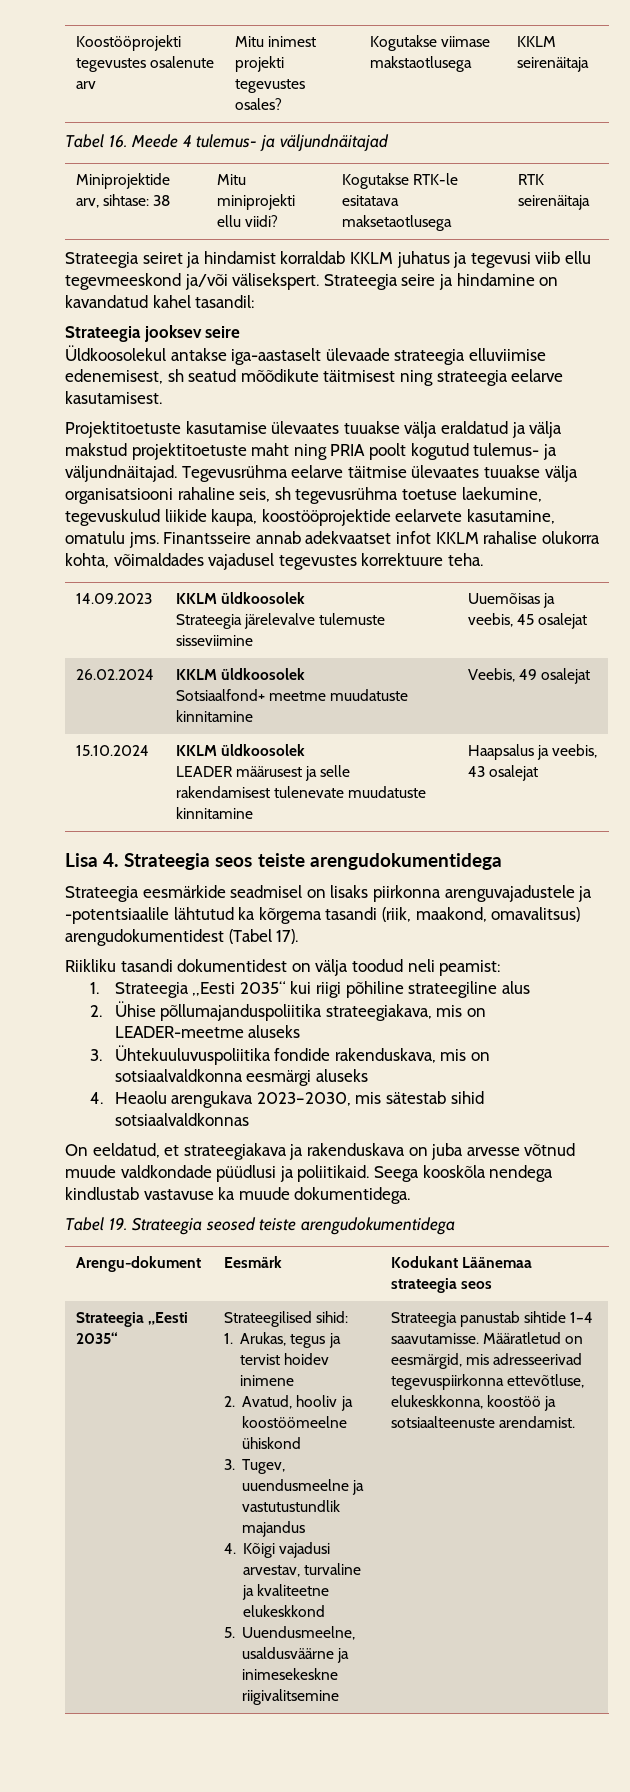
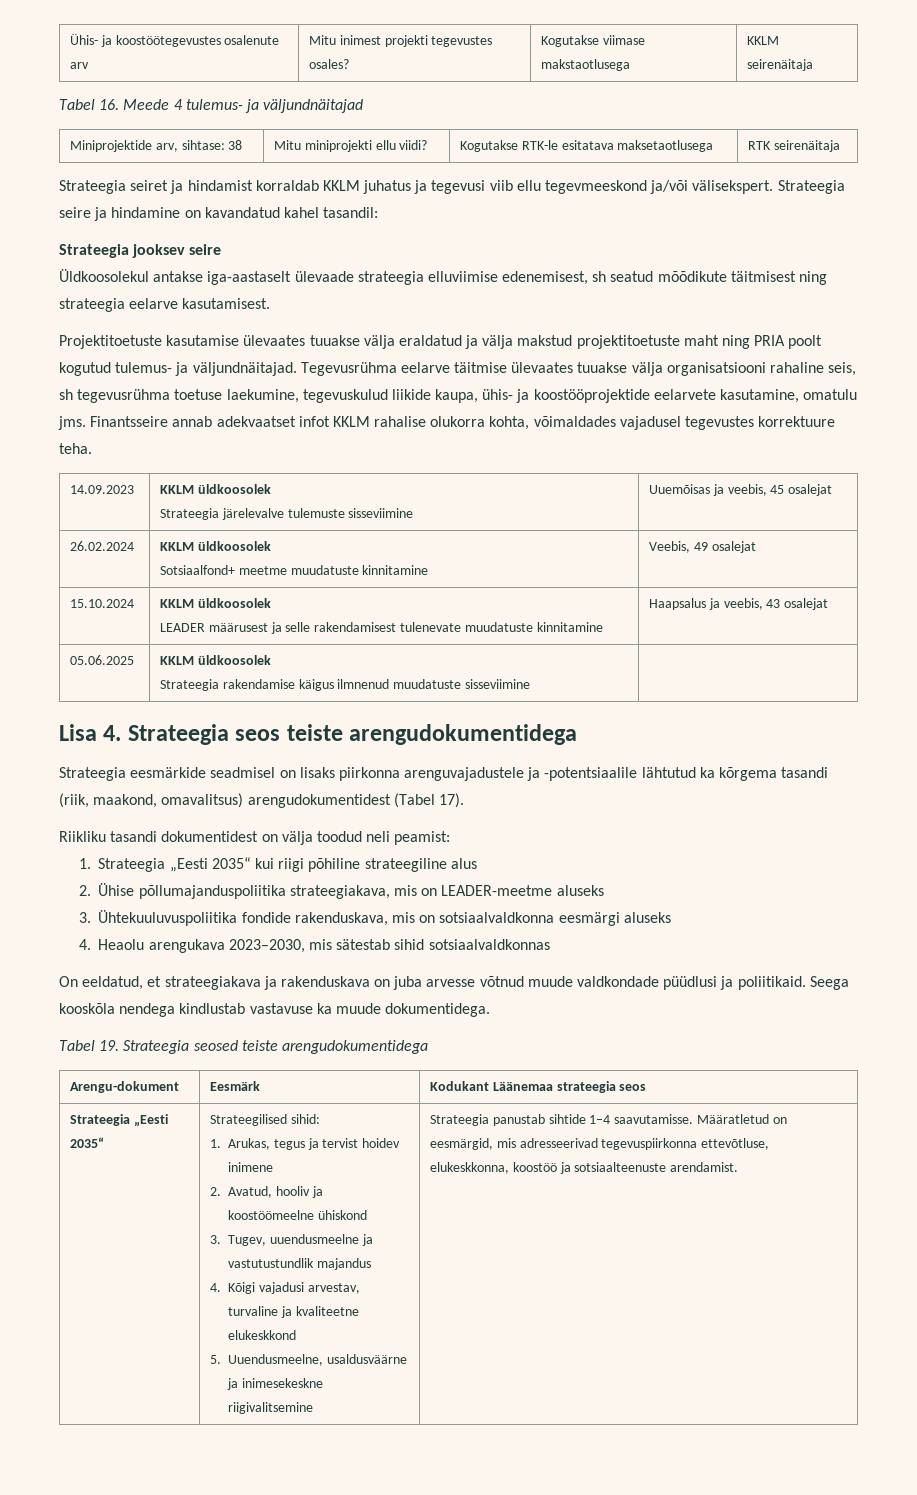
[75,35,181,51] [75,58,146,72] Koostööprojekti tegevustes -> [70,34,221,47] Ühis- ja koostöötegevustes
(258, 517) none -> [482,389,530,403] ühis- ja
(538, 773) none -> [70,655,135,665] [160,655,271,665] [160,679,530,691] // 05.06.2025 | KKLM üldkoosolek // Strateegia rakendamise käigus ilmnenud muudatuste sisseviimine |

